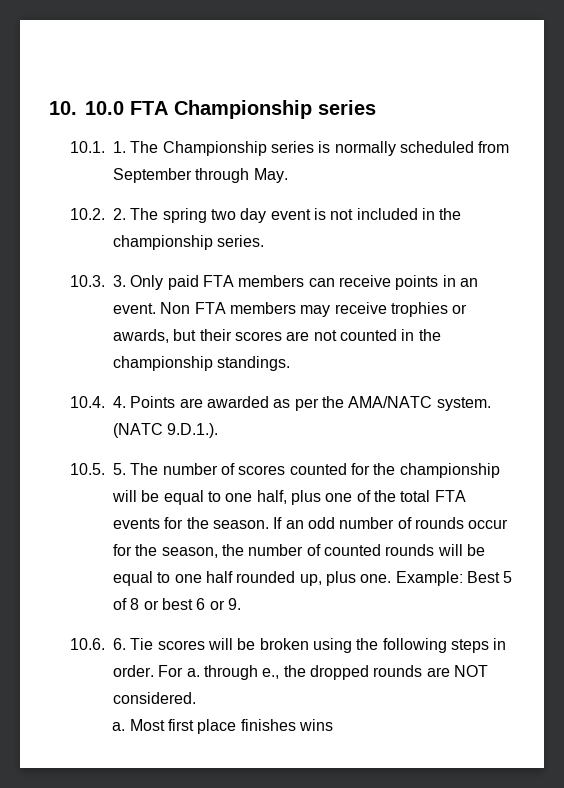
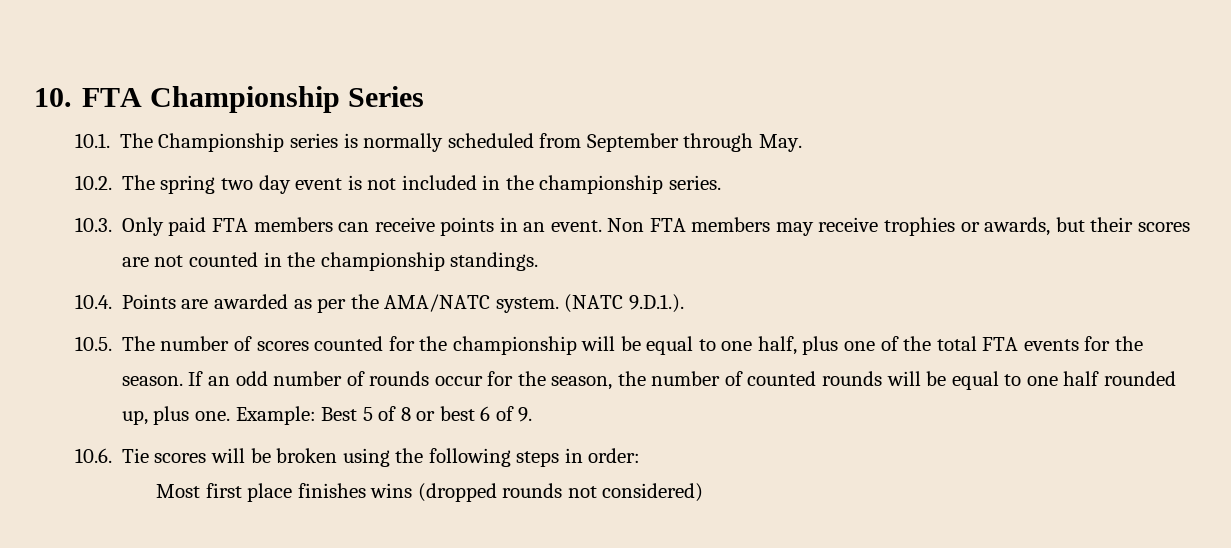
[85,101,124,115] 10.0 -> (72, 97) none
[318,100,376,115] series -> [348,86,425,107] Series
[113,141,127,153] 1. -> (110, 140) none
[113,208,127,220] 2. -> (112, 182) none
[113,275,127,287] 3. -> (112, 224) none
[113,396,127,408] 4. -> (112, 301) none
[113,463,127,475] 5. -> (112, 343) none
[209,600,225,610] or -> [495,406,514,421] of
[113,638,127,650] 6. -> (112, 455) none
[113,665,489,680] [113,692,197,704] [112,722,126,731] order. For a. through e., the dropped rounds are NOT considered. // a. -> [588,448,641,463] order: //
(334, 725) none -> [417,483,704,502] (dropped rounds not considered)

